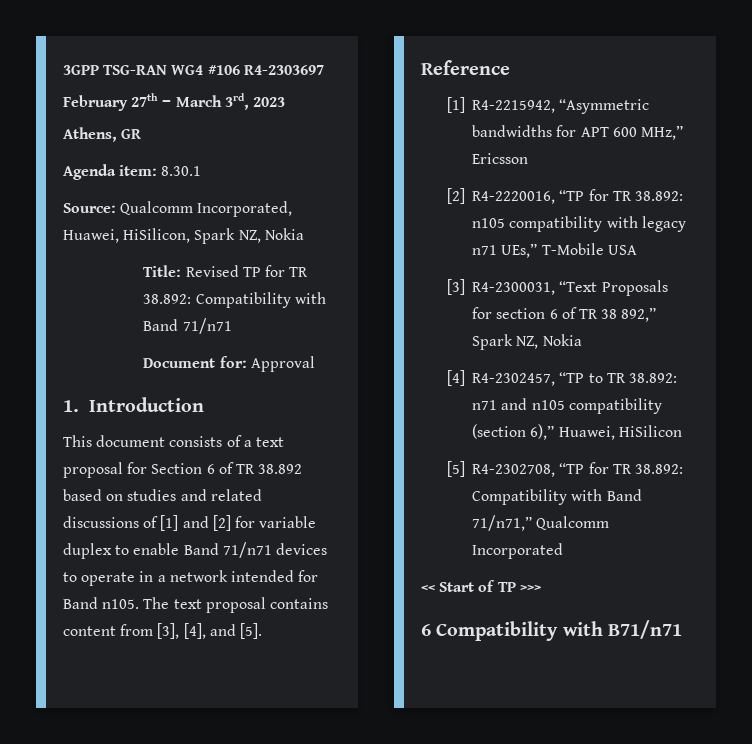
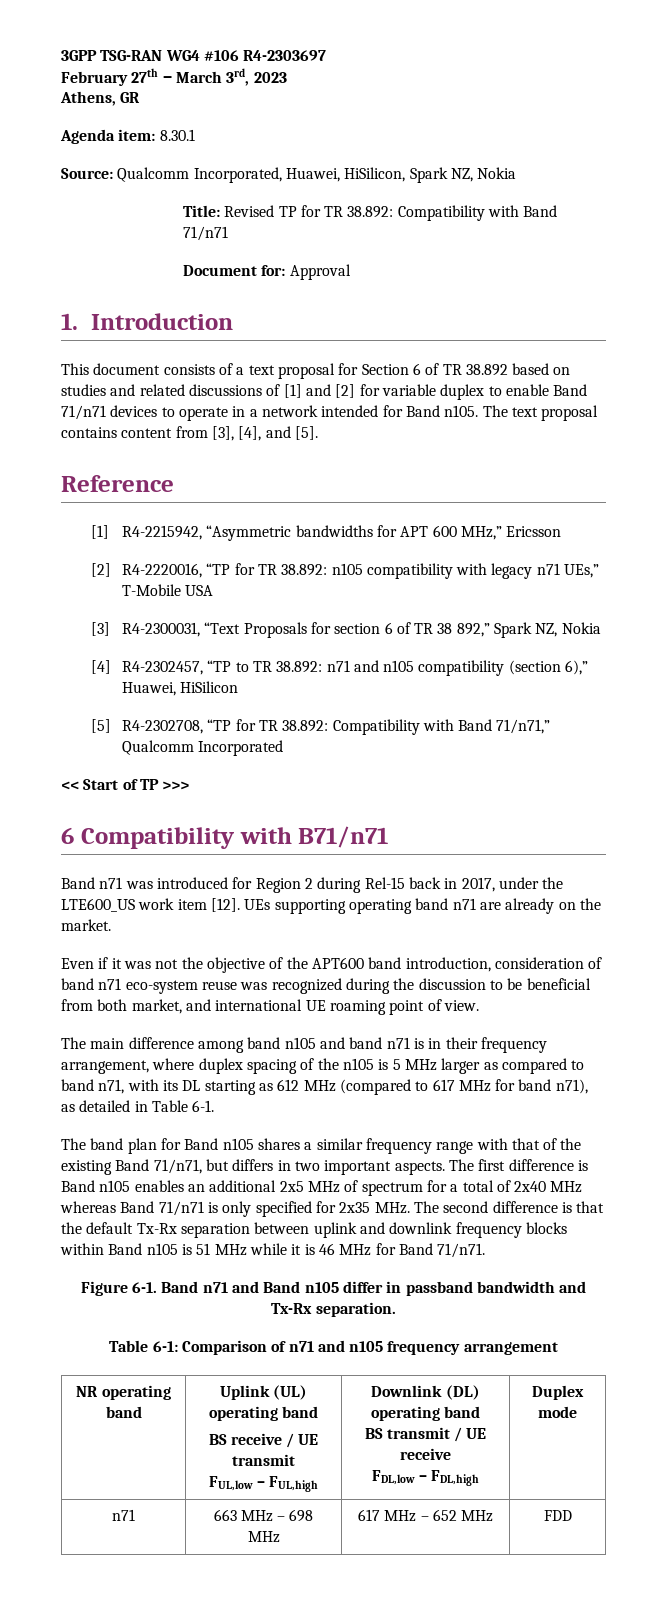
(682, 629) none -> [61,877,564,893] [61,898,601,914] [61,919,111,931] [61,957,603,973] [61,978,591,994] [61,999,479,1015] [61,1037,547,1053] [61,1058,585,1074] [61,1079,588,1095] [61,1100,215,1112] [61,1138,582,1154] [61,1159,588,1175] [61,1180,583,1196] [60,1201,605,1217] [61,1222,567,1238] [60,1243,486,1258] [80,1281,587,1296] [271,1302,396,1317] [109,1340,558,1355] [76,1385,171,1400] [105,1406,142,1418] [219,1385,308,1400] [208,1406,319,1421] [208,1433,319,1448] [232,1454,295,1466] [208,1476,319,1492] [371,1385,480,1400] [370,1406,481,1421] [364,1427,487,1442] [400,1448,451,1460] [371,1470,480,1486] [532,1385,584,1400] [538,1406,577,1418] [112,1509,135,1521] [213,1509,314,1522] [247,1531,280,1543] [357,1509,494,1522] [543,1510,572,1521] // Band n71 was introduced for Region 2 during Rel-15 back in 2017, under the LTE600_US work item [12]. UEs supporting operating band n71 are already on the market. // Even if it was not the objective of the APT600 band introduction, consideration of band n71 eco-system reuse was recognized during the discussion to be beneficial from both market, and international UE roaming point of view. // The main difference among band n105 and band n71 is in their frequency arrangement, where duplex spacing of the n105 is 5 MHz larger as compared to band n71, with its DL starting as 612 MHz (compared to 617 MHz for band n71), as detailed in Table 6-1. // The band plan for Band n105 shares a similar frequency range with that of the existing Band 71/n71, but differs in two important aspects. The first difference is Band n105 enables an additional 2x5 MHz of spectrum for a total of 2x40 MHz whereas Band 71/n71 is only specified for 2x35 MHz. The second difference is that the default Tx-Rx separation between uplink and downlink frequency blocks within Band n105 is 51 MHz while it is 46 MHz for Band 71/n71. // Figure 6-1. Band n71 and Band n105 differ in passband bandwidth and Tx-Rx separation. // Table 6-1: Comparison of n71 and n105 frequency arrangement // NR operating band | Uplink (UL) operating band // BS receive / UE transmit // FUL,low – FUL,high | Downlink (DL) operating band // BS transmit / UE receive // FDL,low – FDL,high | Duplex mode // n71 | 663 MHz – 698 MHz | 617 MHz – 652 MHz | FDD

